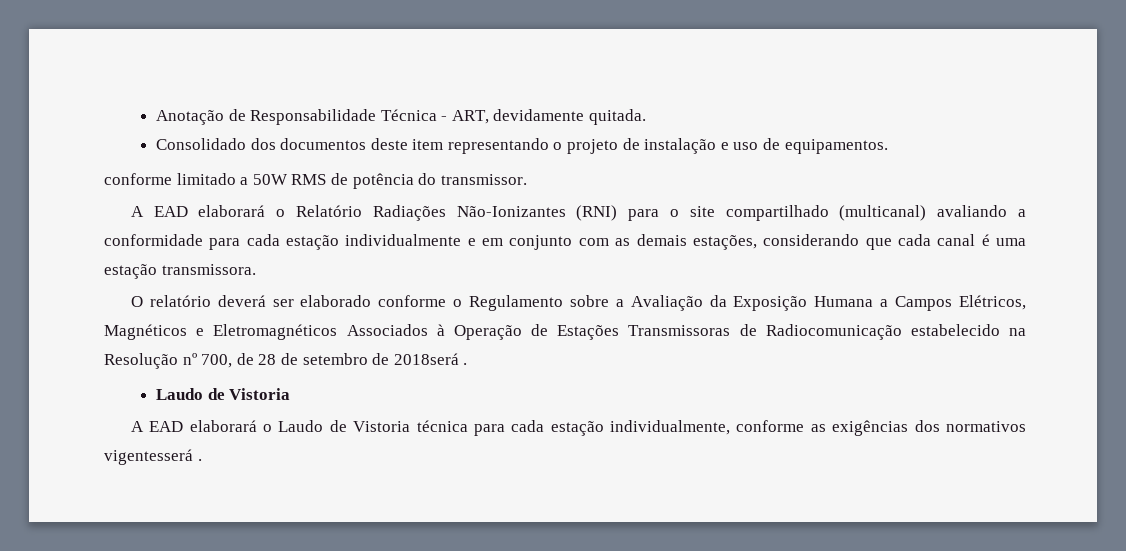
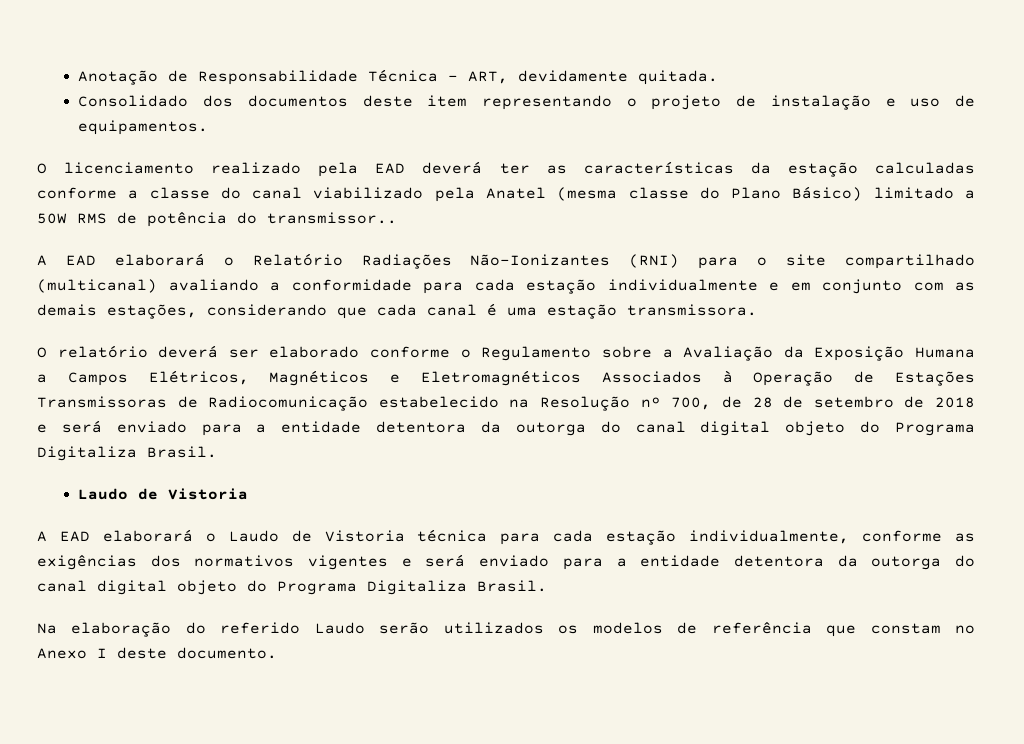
[104,173,172,185] conforme -> [37,161,975,177] [37,186,863,202] O licenciamento realizado pela EAD deverá ter as características da estação calculadas conforme a classe do canal viabilizado pela Anatel (mesma classe do Plano Básico)
[440,174,527,185] transmissor. -> [267,212,397,224] transmissor..
[393,353,468,365] 2018será . -> [935,397,976,408] [37,420,976,436] [37,446,217,461] 2018 e será enviado para a entidade detentora da outorga do canal digital objeto do Programa Digitaliza Brasil.
[104,449,202,465] vigentesserá . -> [308,554,976,570] [37,580,547,595] [37,622,975,637] [37,647,277,659] vigentes e será enviado para a entidade detentora da outorga do canal digital objeto do Programa Digitaliza Brasil. // Na elaboração do referido Laudo serão utilizados os modelos de referência que constam no Anexo I deste documento.

